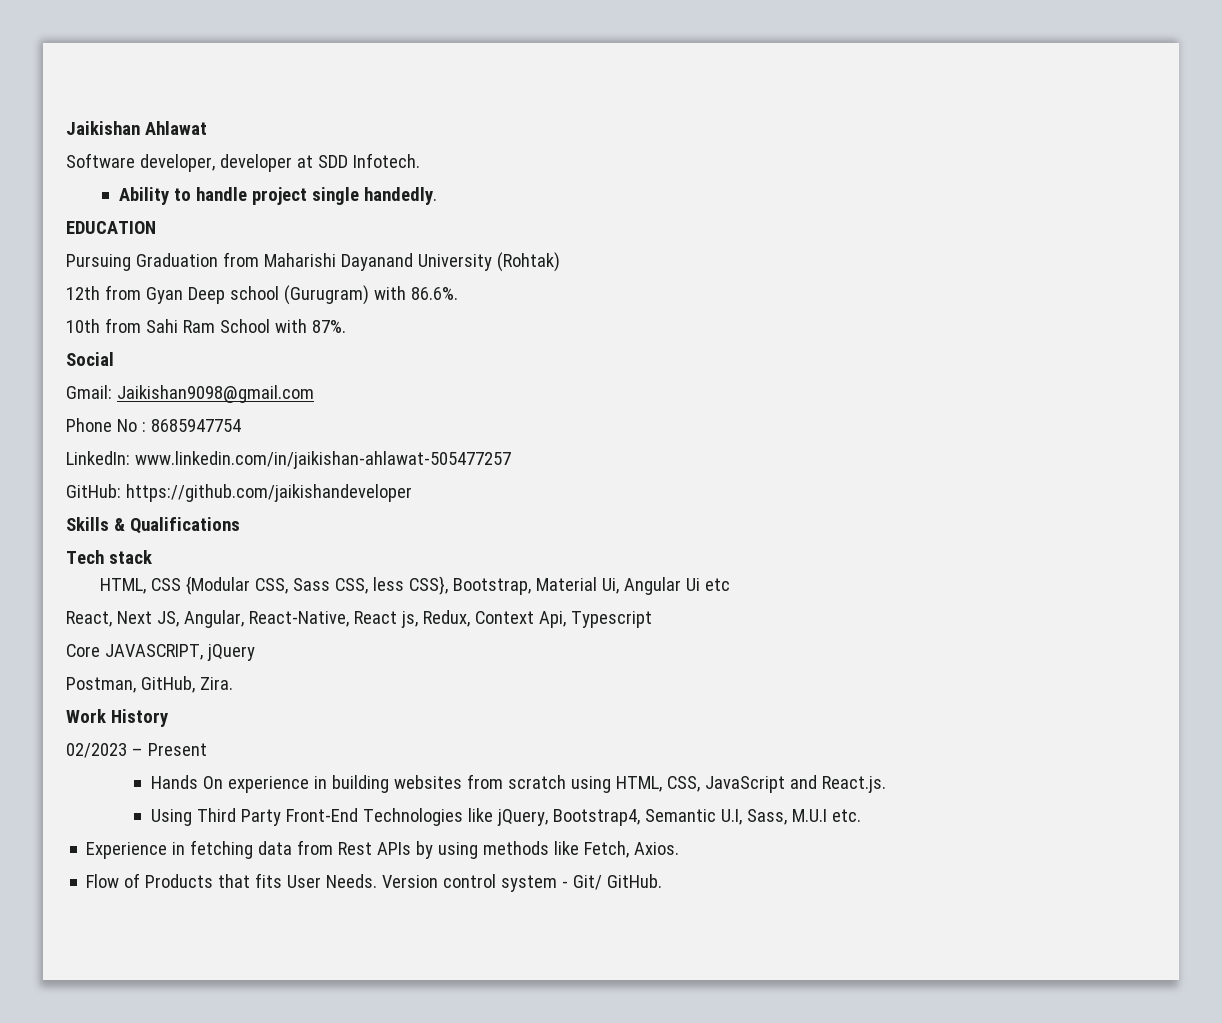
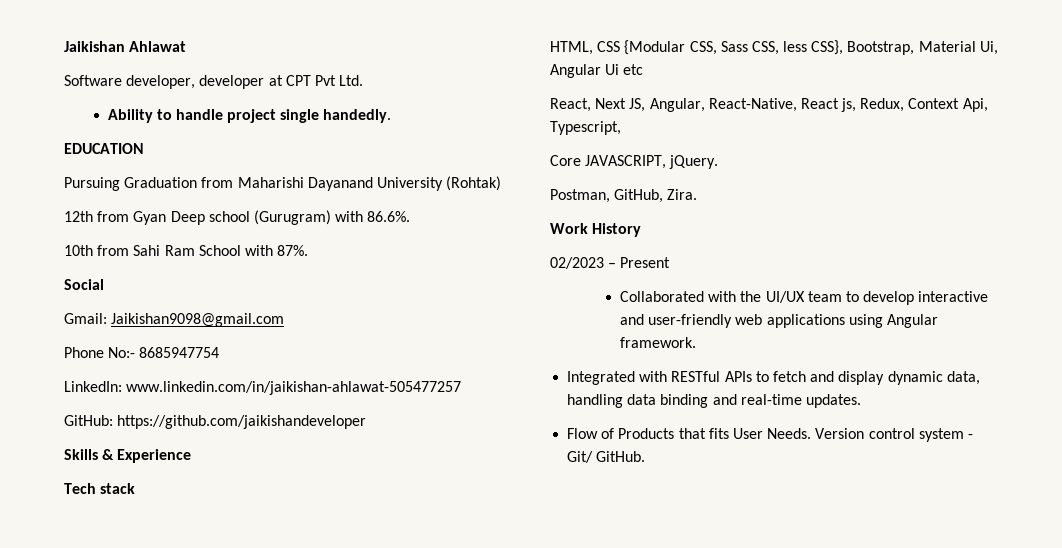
[317,153,420,168] SDD Infotech. -> [285,75,364,86] CPT Pvt Ltd.
[116,419,146,432] No : -> [108,347,136,358] No:-
[129,517,240,534] Qualifications -> [117,449,192,463] Experience
[570,611,652,628] Typescript -> [550,121,621,135] Typescript,
[206,644,255,661] jQuery -> [669,155,719,169] jQuery.
[150,774,886,793] [150,808,861,826] [86,840,680,859] Hands On experience in building websites from scratch using HTML, CSS, JavaScript and React.js. // Using Third Party Front-End Technologies like jQuery, Bootstrap4, Semantic U.I, Sass, M.U.I etc. // Experience in fetching data from Rest APIs by using methods like Fetch, Axios. -> [619,291,989,305] [619,314,938,328] [619,337,696,348] [567,371,980,385] [567,394,861,408] Collaborated with the UI/UX team to develop interactive and user-friendly web applications using Angular framework. // Integrated with RESTful APIs to fetch and display dynamic data, handling data binding and real-time updates.

